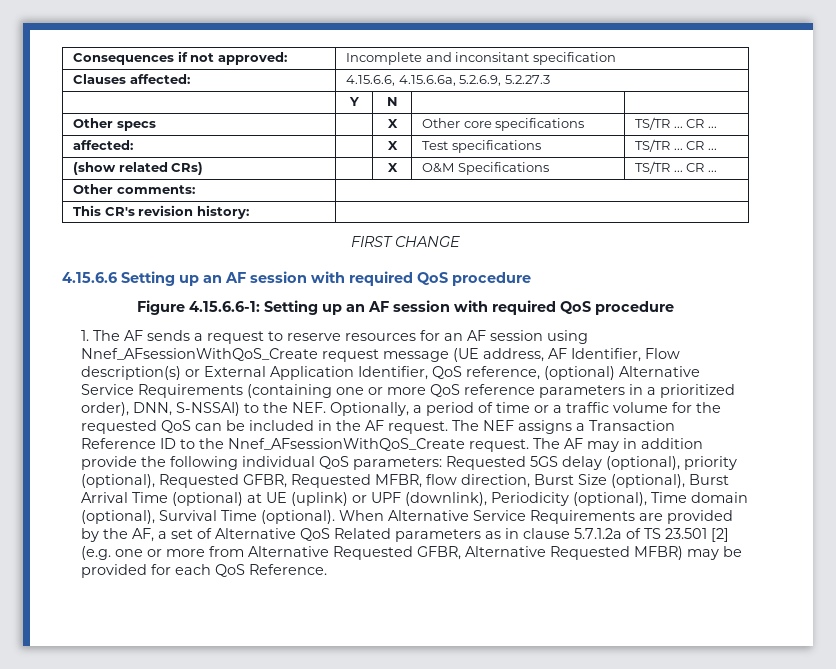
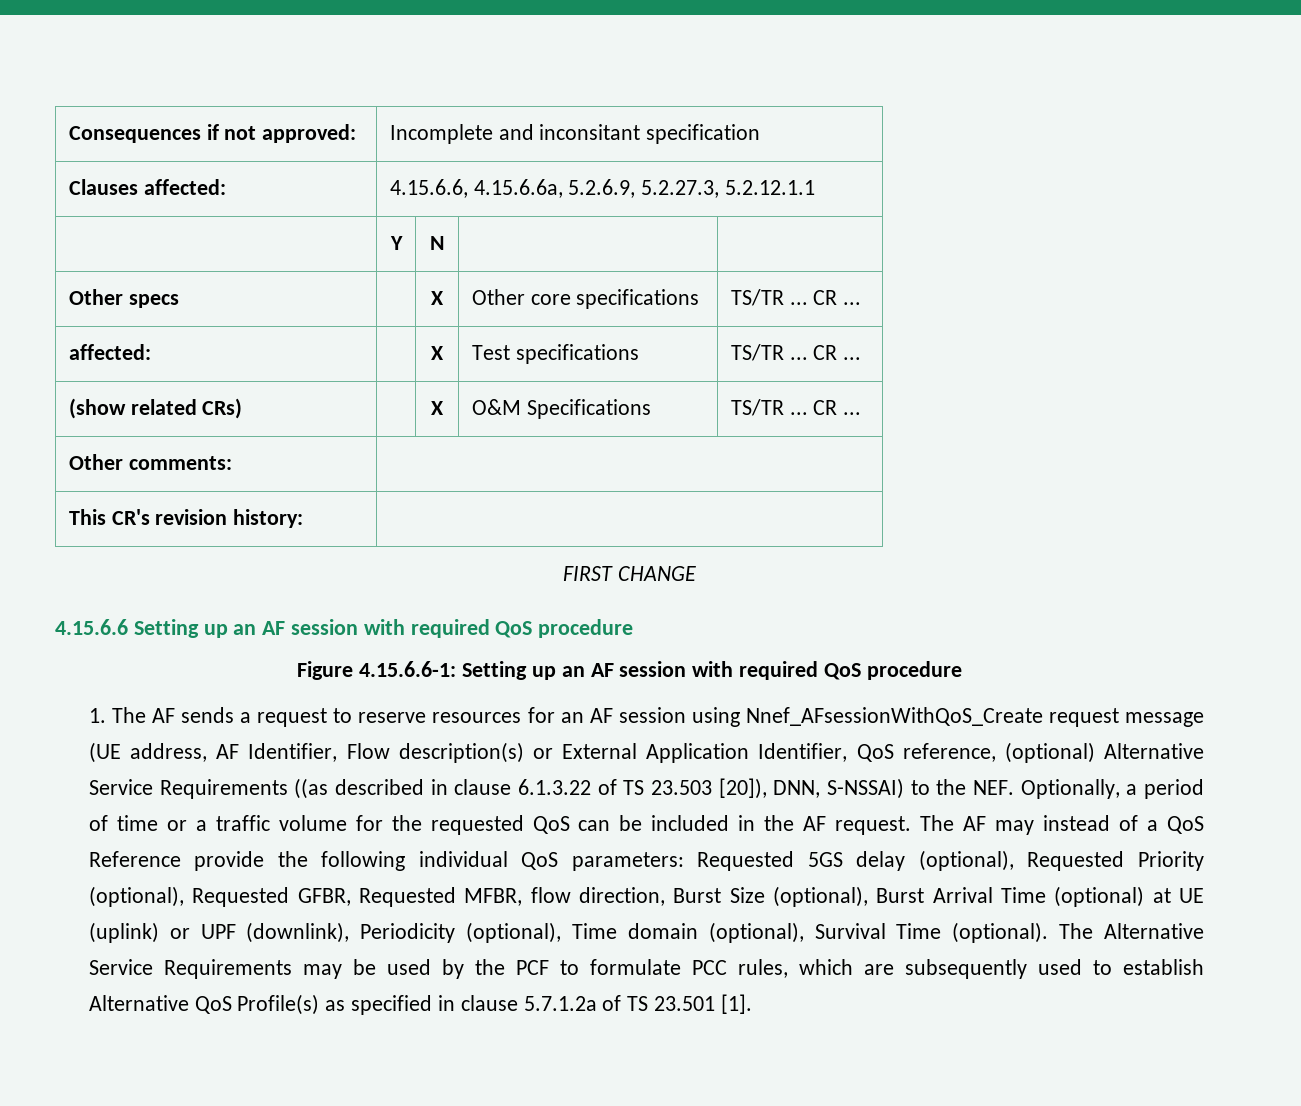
[504,75,550,84] 5.2.27.3 -> [641,180,816,198] 5.2.27.3, 5.2.12.1.1
[247,384,736,398] [81,402,130,416] (containing one or more QoS reference parameters in a prioritized order), -> [294,778,767,799] ((as described in clause 6.1.3.22 of TS 23.503 [20]),
[483,420,676,434] [81,438,704,452] NEF assigns a Transaction Reference ID to the Nnef_AFsessionWithQoS_Create request. The AF may in addition -> [963,815,1204,835] [88,851,181,867] AF may instead of a QoS Reference
[684,456,738,470] priority -> [1027,851,1204,871] Requested Priority
[339,510,734,524] [81,528,502,542] When Alternative Service Requirements are provided by the AF, a set of Alternative QoS Related parameters as -> [1059,923,1204,939] [88,959,1205,979] [88,994,433,1015] The Alternative Service Requirements may be used by the PCF to formulate PCC rules, which are subsequently used to establish Alternative QoS Profile(s) as specified
[711,528,730,542] [81,546,743,560] [81,564,328,578] [2] (e.g. one or more from Alternative Requested GFBR, Alternative Requested MFBR) may be provided for each QoS Reference. -> [720,994,752,1014] [1].

